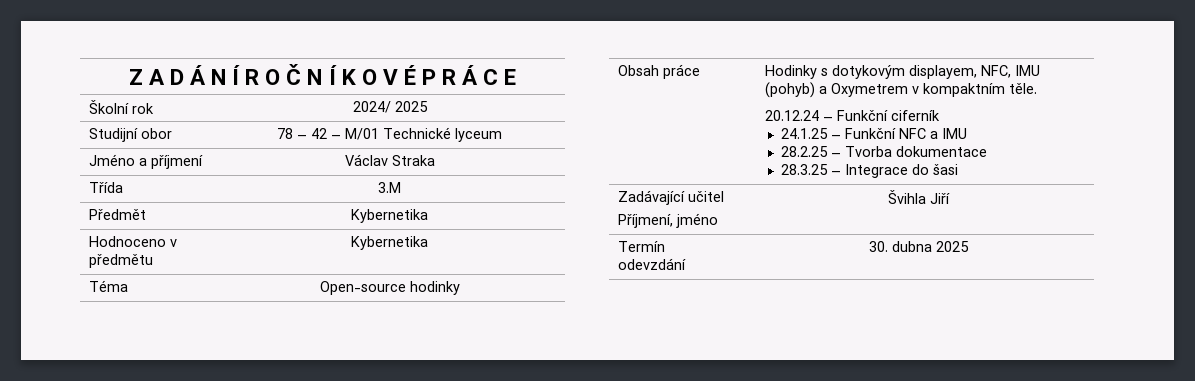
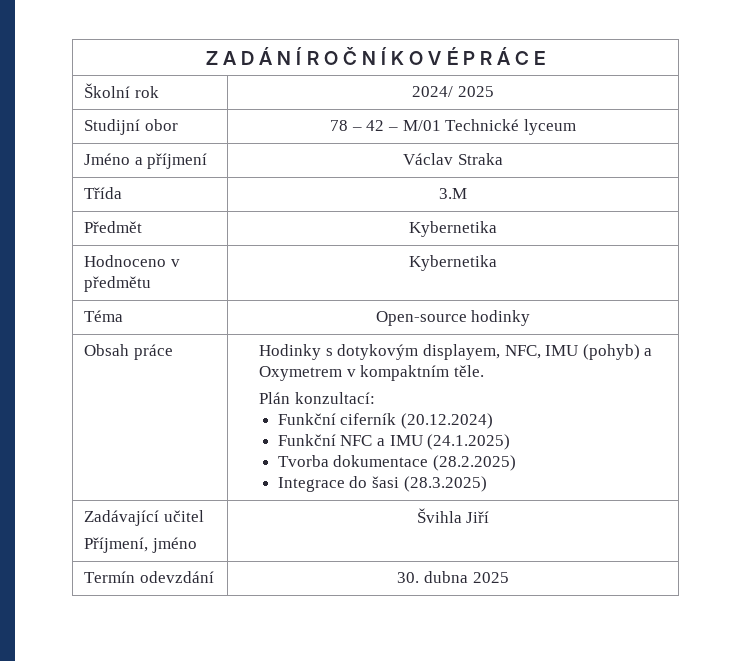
[764,110,833,121] 20.12.24 – -> [259,392,375,404] Plán konzultací: //
[780,128,841,139] // 24.1.25 – -> [401,413,494,429] (20.12.2024) //
[780,146,841,157] // 28.2.25 – -> [427,434,511,450] (24.1.2025) //
[780,164,841,175] // 28.3.25 – -> [433,455,517,471] (28.2.2025) //
(958, 169) none -> [403,476,487,492] (28.3.2025)

